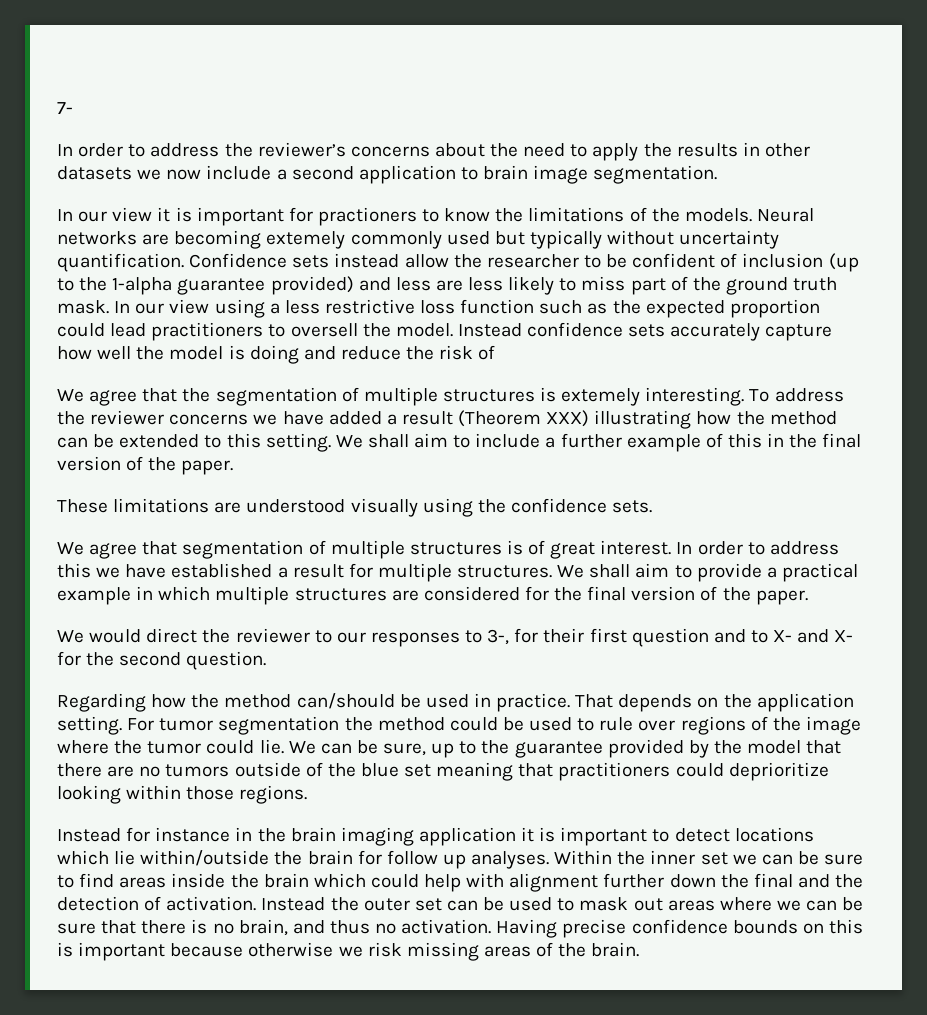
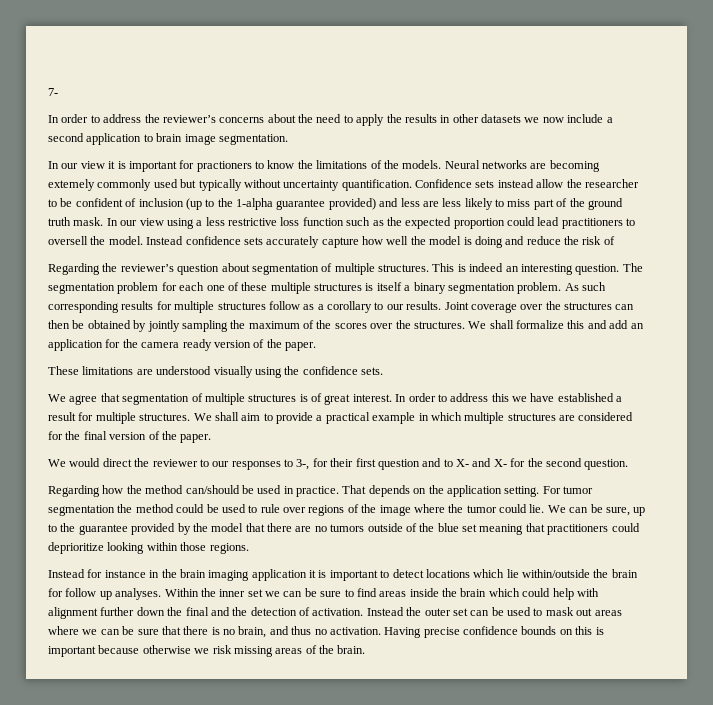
[57,387,844,406] [57,410,837,429] [57,433,862,452] We agree that the segmentation of multiple structures is extemely interesting. To address the reviewer concerns we have added a result (Theorem XXX) illustrating how the method can be extended to this setting. We shall aim to include a further example of this in the final -> [48,263,643,275] [48,282,606,294] [48,301,635,313] [48,320,644,332] [48,339,212,351] Regarding the reviewer’s question about segmentation of multiple structures. This is indeed an interesting question. The segmentation problem for each one of these multiple structures is itself a binary segmentation problem. As such corresponding results for multiple structures follow as a corollary to our results. Joint coverage over the structures can then be obtained by jointly sampling the maximum of the scores over the structures. We shall formalize this and add an application for the camera ready

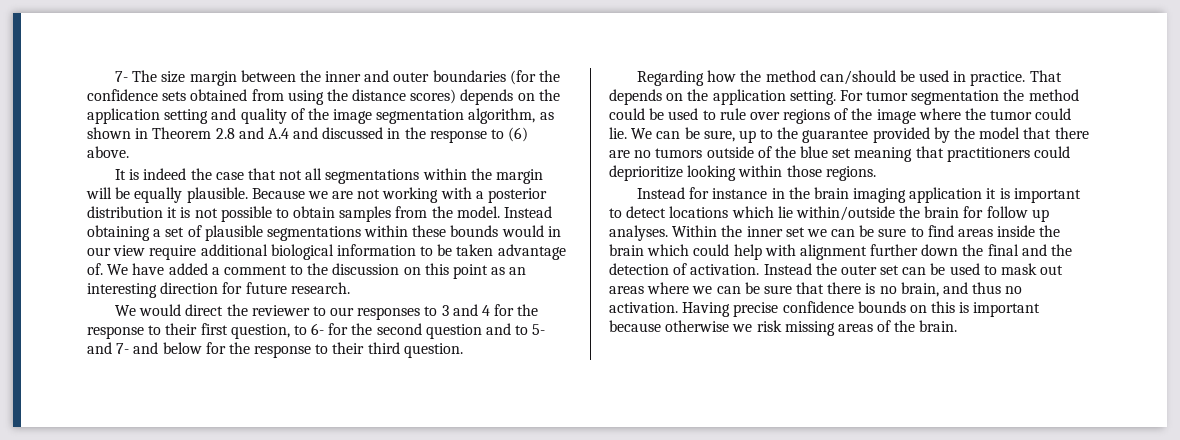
[48,88,58,96] [48,114,613,126] [48,133,288,145] [48,160,600,172] [48,179,639,191] [48,198,623,210] [48,217,636,229] [48,236,615,248] [48,263,643,275] [48,282,606,294] [48,301,635,313] [48,320,644,332] [48,339,316,351] [48,366,383,378] [48,393,623,405] [48,412,634,424] [48,431,212,443] 7- // In order to address the reviewer’s concerns about the need to apply the results in other datasets we now include a second application to brain image segmentation. // In our view it is important for practioners to know the limitations of the models. Neural networks are becoming extemely commonly used but typically without uncertainty quantification. Confidence sets instead allow the researcher to be confident of inclusion (up to the 1-alpha guarantee provided) and less are less likely to miss part of the ground truth mask. In our view using a less restrictive loss function such as the expected proportion could lead practitioners to oversell the model. Instead confidence sets accurately capture how well the model is doing and reduce the risk of // Regarding the reviewer’s question about segmentation of multiple structures. This is indeed an interesting question. The segmentation problem for each one of these multiple structures is itself a binary segmentation problem. As such corresponding results for multiple structures follow as a corollary to our results. Joint coverage over the structures can then be obtained by jointly sampling the maximum of the scores over the structures. We shall formalize this and add an application for the camera ready version of the paper. // These limitations are understood visually using the confidence sets. // We agree that segmentation of multiple structures is of great interest. In order to address this we have established a result for multiple structures. We shall aim to provide a practical example in which multiple structures are considered for the final version of the paper. -> [114,70,561,86] [87,89,560,105] [87,108,554,124] [87,127,529,143] [87,146,129,158] [114,168,544,184] [86,187,548,203] [87,206,553,222] [87,225,561,241] [87,244,566,260] [87,263,527,279] [87,282,350,298] 7- The size margin between the inner and outer boundaries (for the confidence sets obtained from using the distance scores) depends on the application setting and quality of the image segmentation algorithm, as shown in Theorem 2.8 and A.4 and discussed in the response to (6) above. // It is indeed the case that not all segmentations within the margin will be equally plausible. Because we are not working with a posterior distribution it is not possible to obtain samples from the model. Instead obtaining a set of plausible segmentations within these bounds would in our view require additional biological information to be taken advantage of. We have added a comment to the discussion on this point as an interesting direction for future research.
[296,458,582,470] 3-, for their first question and to X- and X- for the second -> [441,304,539,316] [87,323,546,339] [87,342,400,358] 3 and 4 for the response to their first question, to 6- for the second question and to 5- and 7- and below for the response to their third

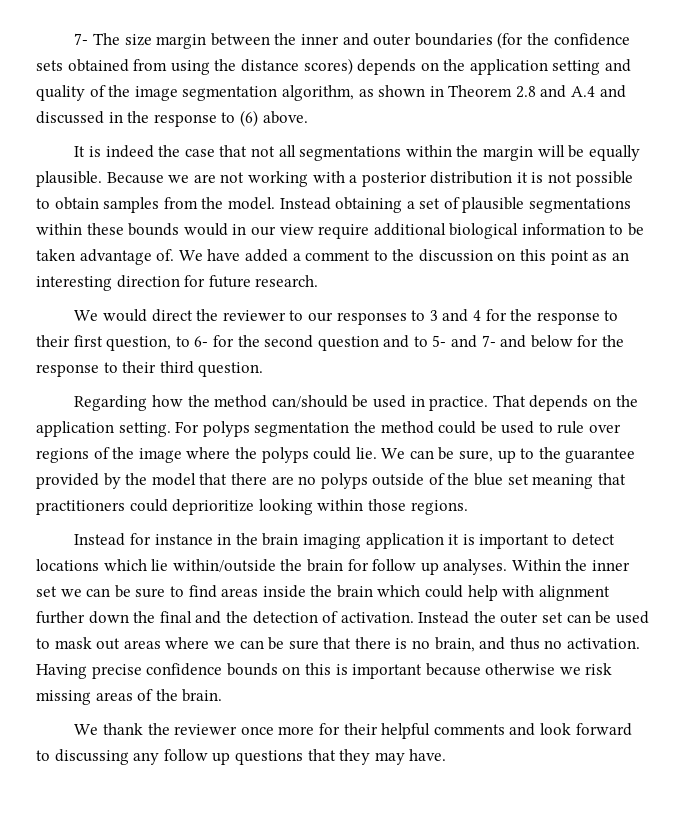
[866,91,909,101] tumor -> [202,421,250,437] polyps
[990,110,1033,120] tumor -> [261,447,309,463] polyps
[655,148,703,158] tumors -> [320,473,368,489] polyps
(958, 326) none -> [74,723,632,739] [36,749,447,765] // We thank the reviewer once more for their helpful comments and look forward to discussing any follow up questions that they may have.

